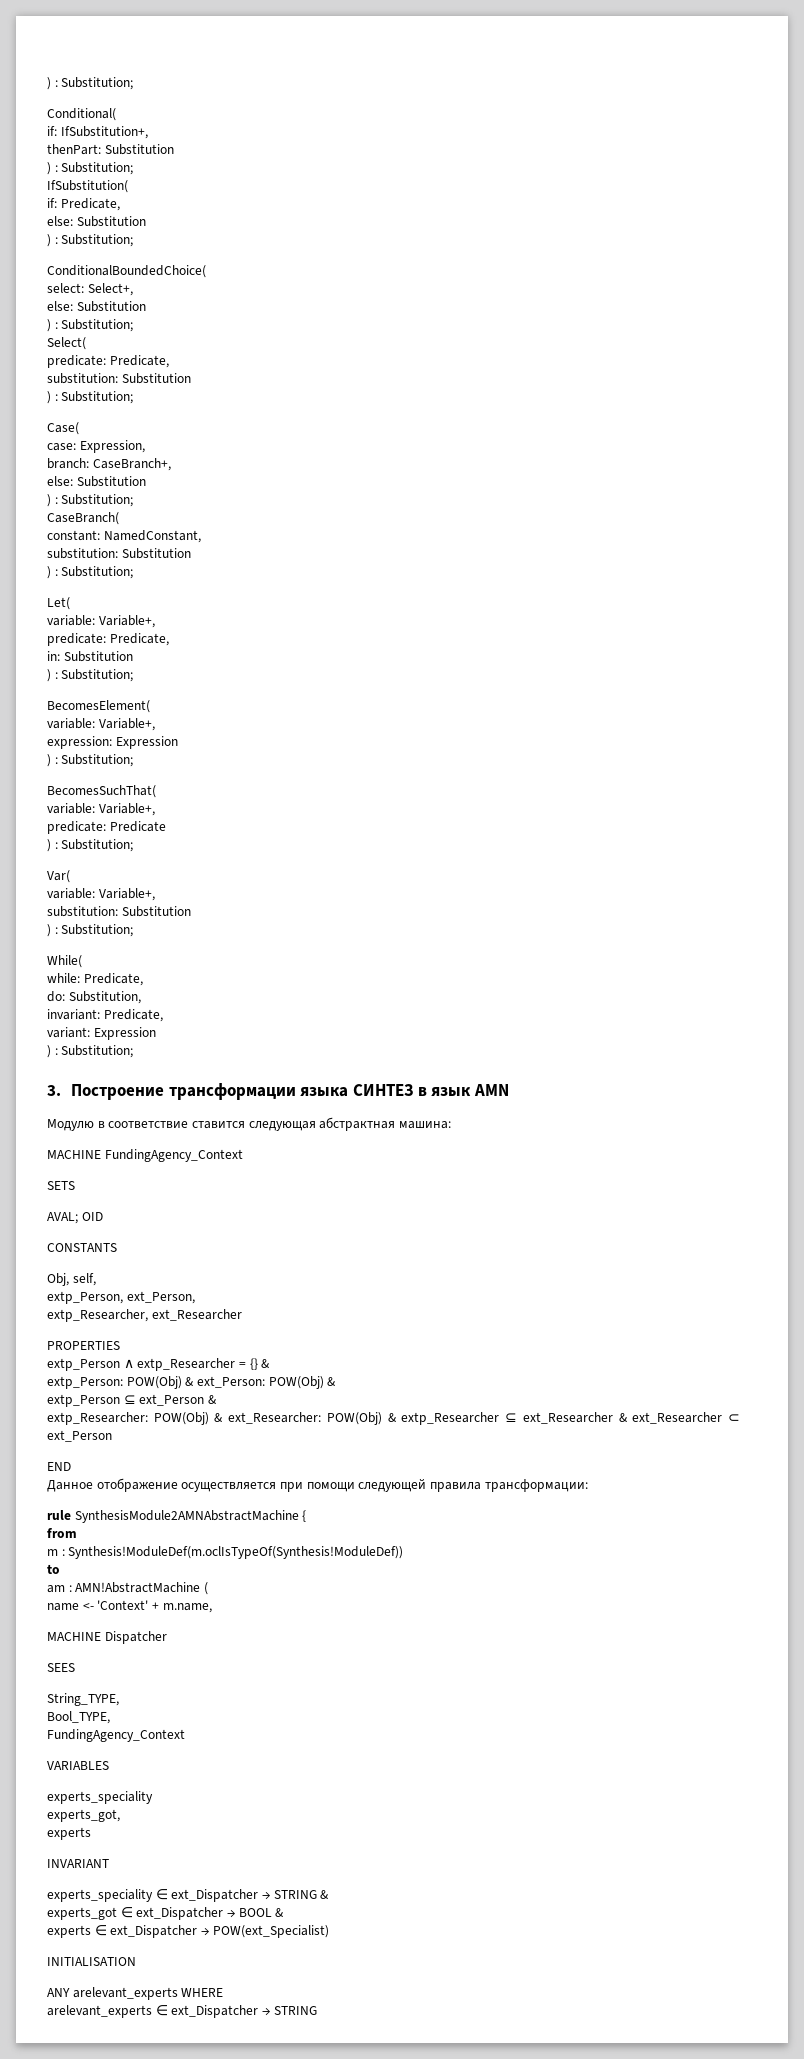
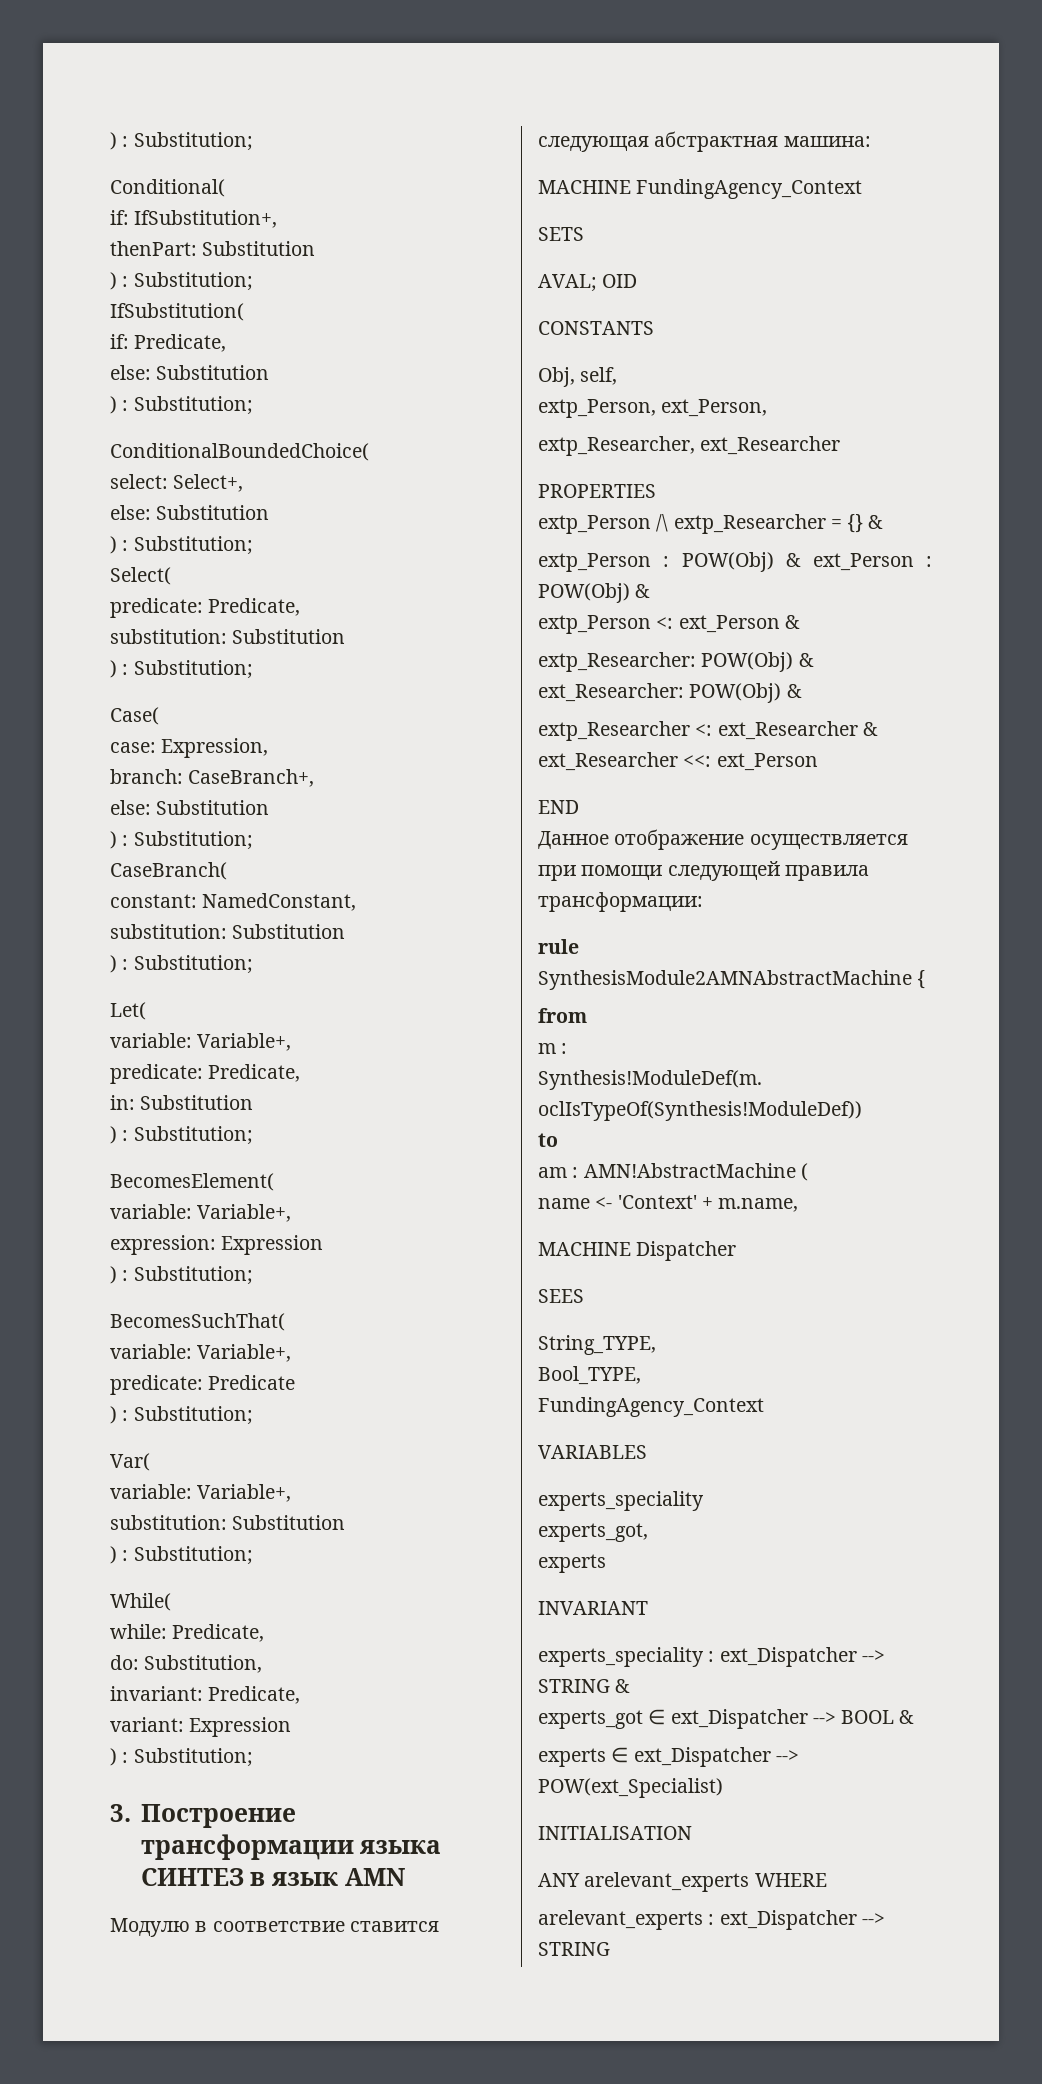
[123,1359,134,1368] ∧ -> [656,514,669,532] /\
[47,1376,265,1389] extp_Person: POW(Obj) & ext_Person: -> [538,552,932,572] extp_Person : POW(Obj) & ext_Person :
[123,1395,136,1404] ⊆ -> [656,617,674,629] <:
[401,1412,518,1425] extp_Researcher ⊆ -> [538,721,713,741] // extp_Researcher <:
[728,1414,741,1422] ⊂ -> [683,755,712,767] <<:
[155,1889,270,1902] ∈ ext_Dispatcher → -> [708,1647,885,1667] : ext_Dispatcher -->
[226,1909,235,1918] → -> [812,1712,836,1724] -->
[200,1927,209,1936] → -> [775,1750,799,1762] -->
[155,2005,270,2018] ∈ ext_Dispatcher → -> [708,1910,885,1930] : ext_Dispatcher -->

